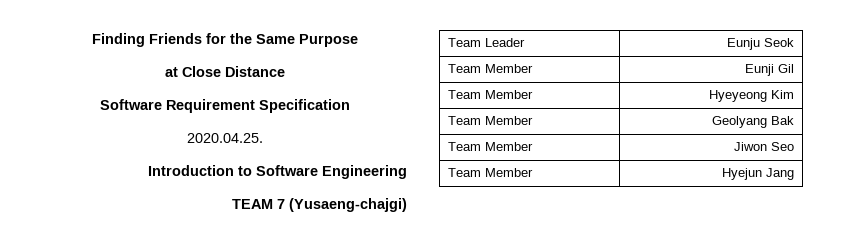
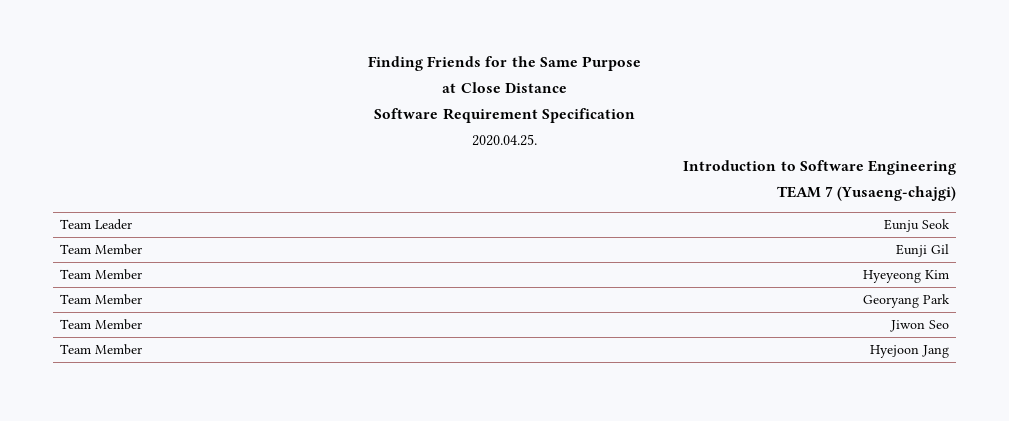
[711,116,794,128] Geolyang Bak -> [862,294,950,308] Georyang Park
[721,168,762,180] Hyejun -> [869,345,919,358] Hyejoon

